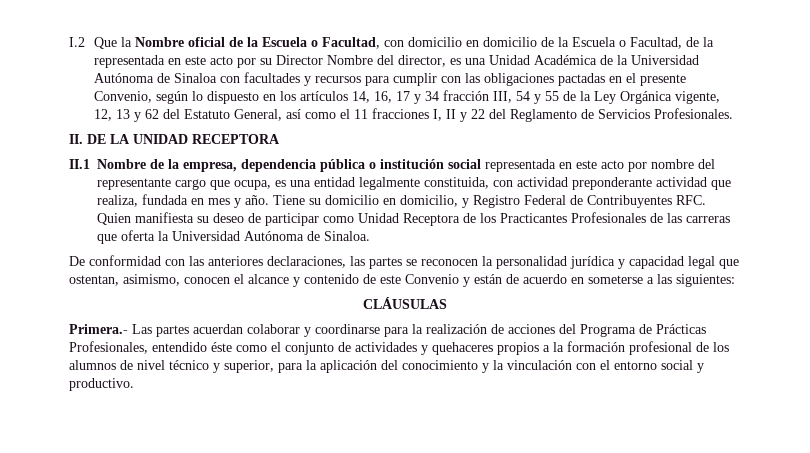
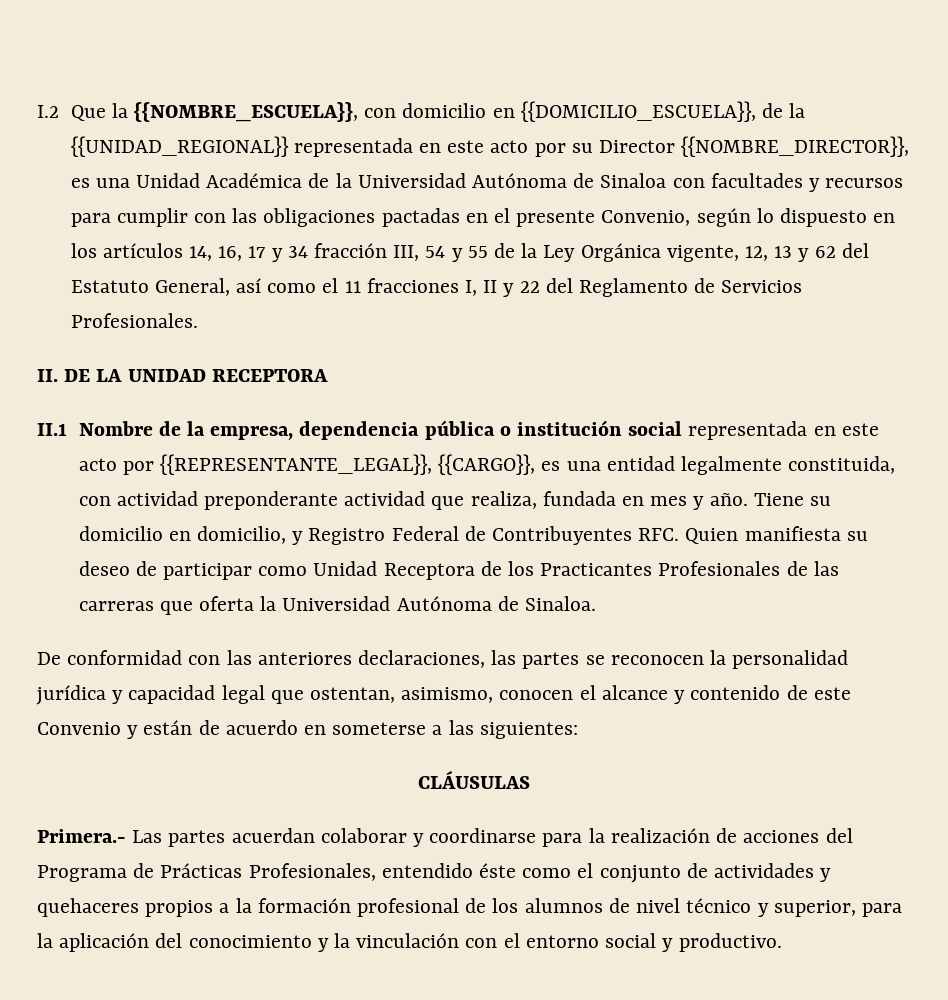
[134,37,380,49] Nombre oficial de la Escuela o Facultad, -> [133,102,358,122] {{NOMBRE_ESCUELA}},
[482,37,714,49] domicilio de la Escuela o Facultad, de la -> [520,101,806,122] [70,136,289,157] {{DOMICILIO_ESCUELA}}, de la {{UNIDAD_REGIONAL}}
[326,55,446,67] Nombre del director, -> [681,136,910,157] {{NOMBRE_DIRECTOR}},
[651,159,715,169] [97,178,271,190] nombre del representante cargo que ocupa, -> [159,454,536,475] {{REPRESENTANTE_LEGAL}}, {{CARGO}},

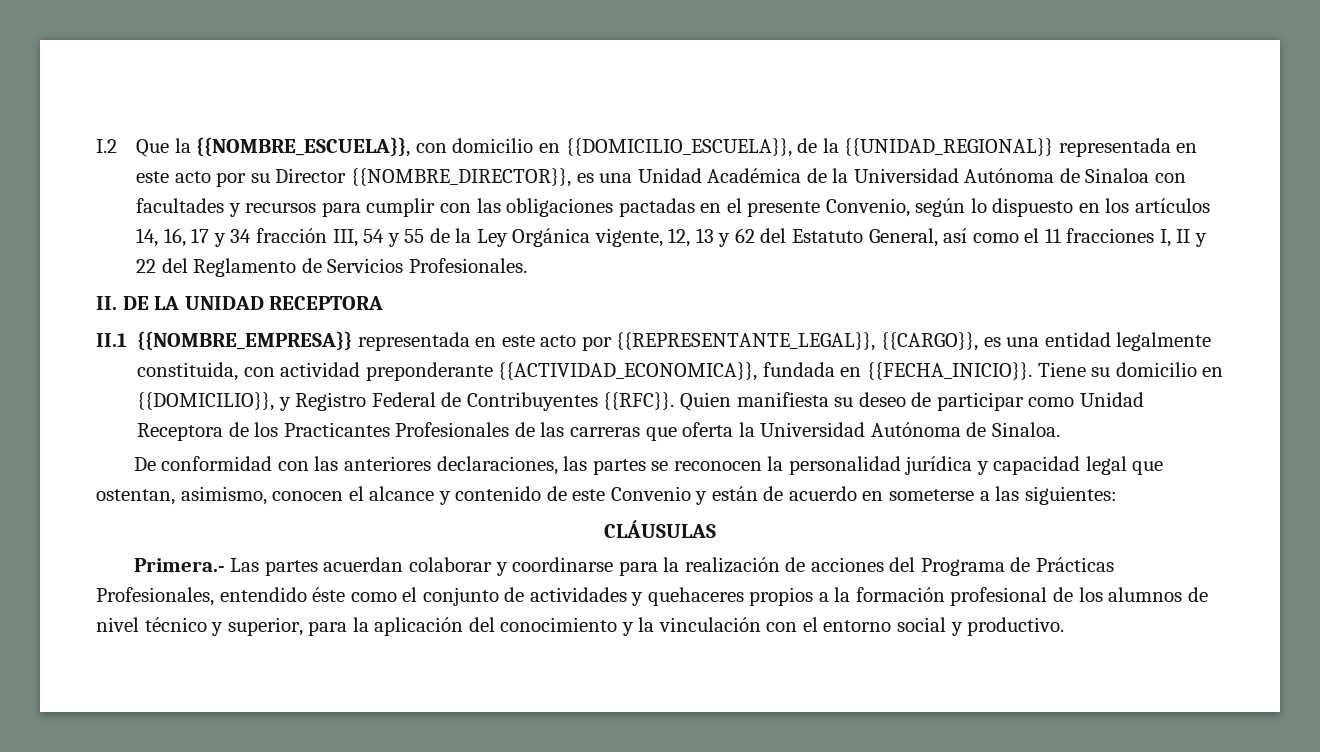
[78,420,683,440] Nombre de la empresa, dependencia pública o institución social -> [137,331,353,351] {{NOMBRE_EMPRESA}}
[344,491,748,510] actividad que realiza, fundada en mes y año. -> [498,362,1032,381] {{ACTIVIDAD_ECONOMICA}}, fundada en {{FECHA_INICIO}}.
[196,526,286,544] domicilio, -> [137,392,275,411] {{DOMICILIO}},
[638,528,680,541] RFC. -> [603,392,675,410] {{RFC}}.

